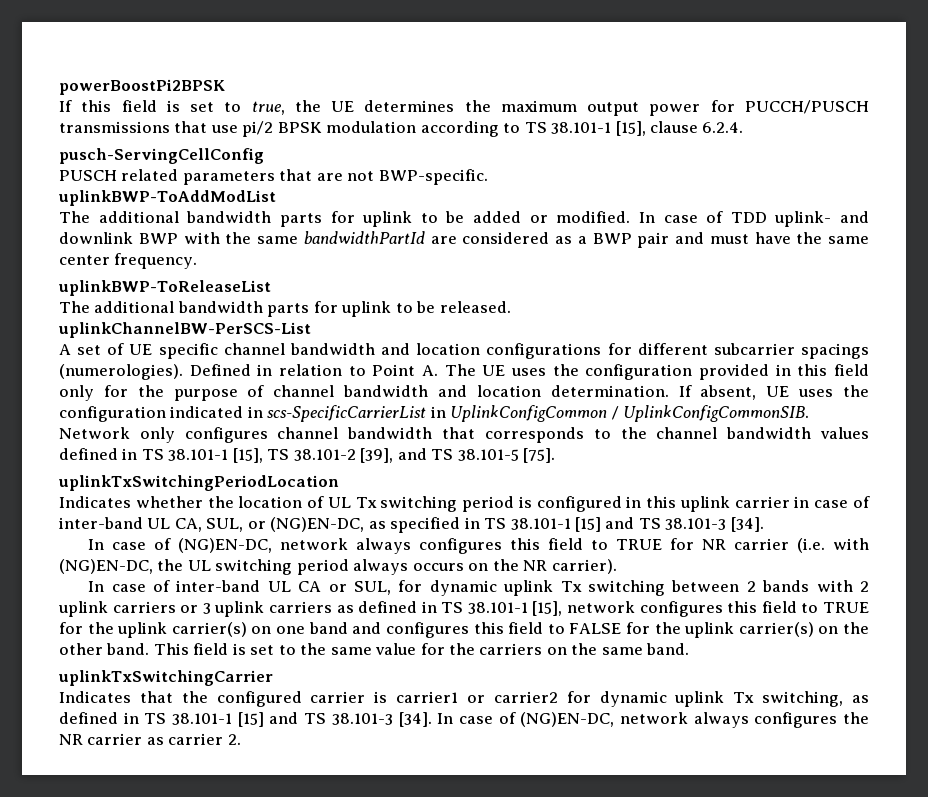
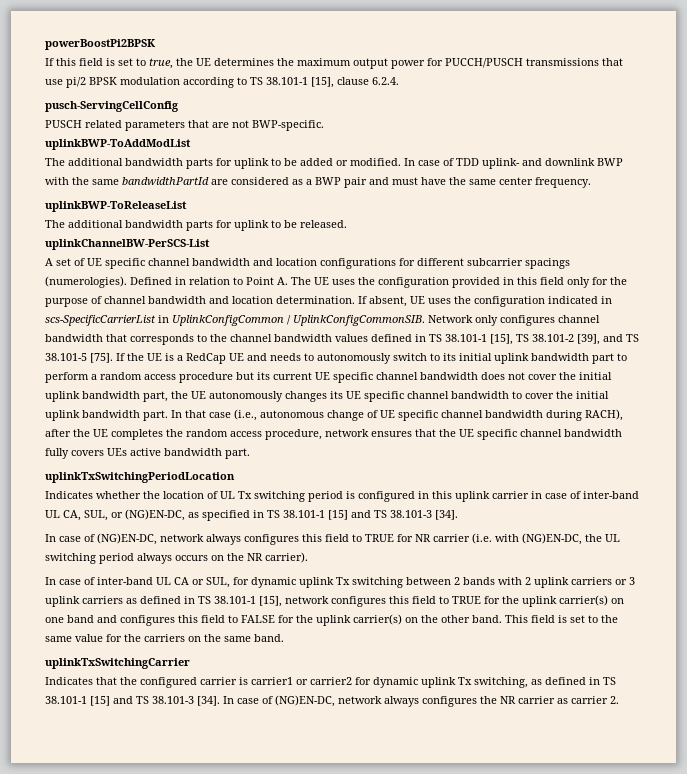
(556, 455) none -> [116,353,627,364] [45,372,612,383] [45,391,609,402] [45,409,623,421] [45,429,622,440] [45,448,250,459] If the UE is a RedCap UE and needs to autonomously switch to its initial uplink bandwidth part to perform a random access procedure but its current UE specific channel bandwidth does not cover the initial uplink bandwidth part, the UE autonomously changes its UE specific channel bandwidth to cover the initial uplink bandwidth part. In that case (i.e., autonomous change of UE specific channel bandwidth during RACH), after the UE completes the random access procedure, network ensures that the UE specific channel bandwidth fully covers UEs active bandwidth part.

